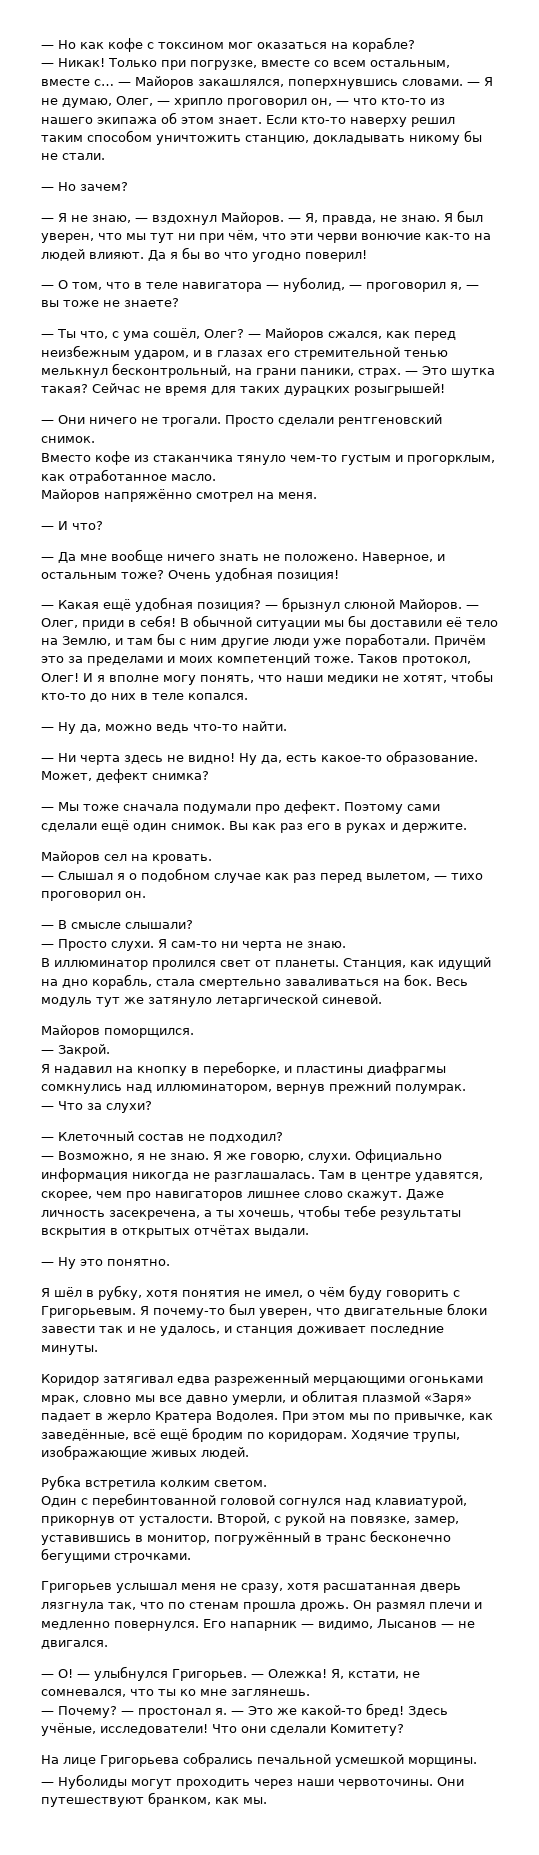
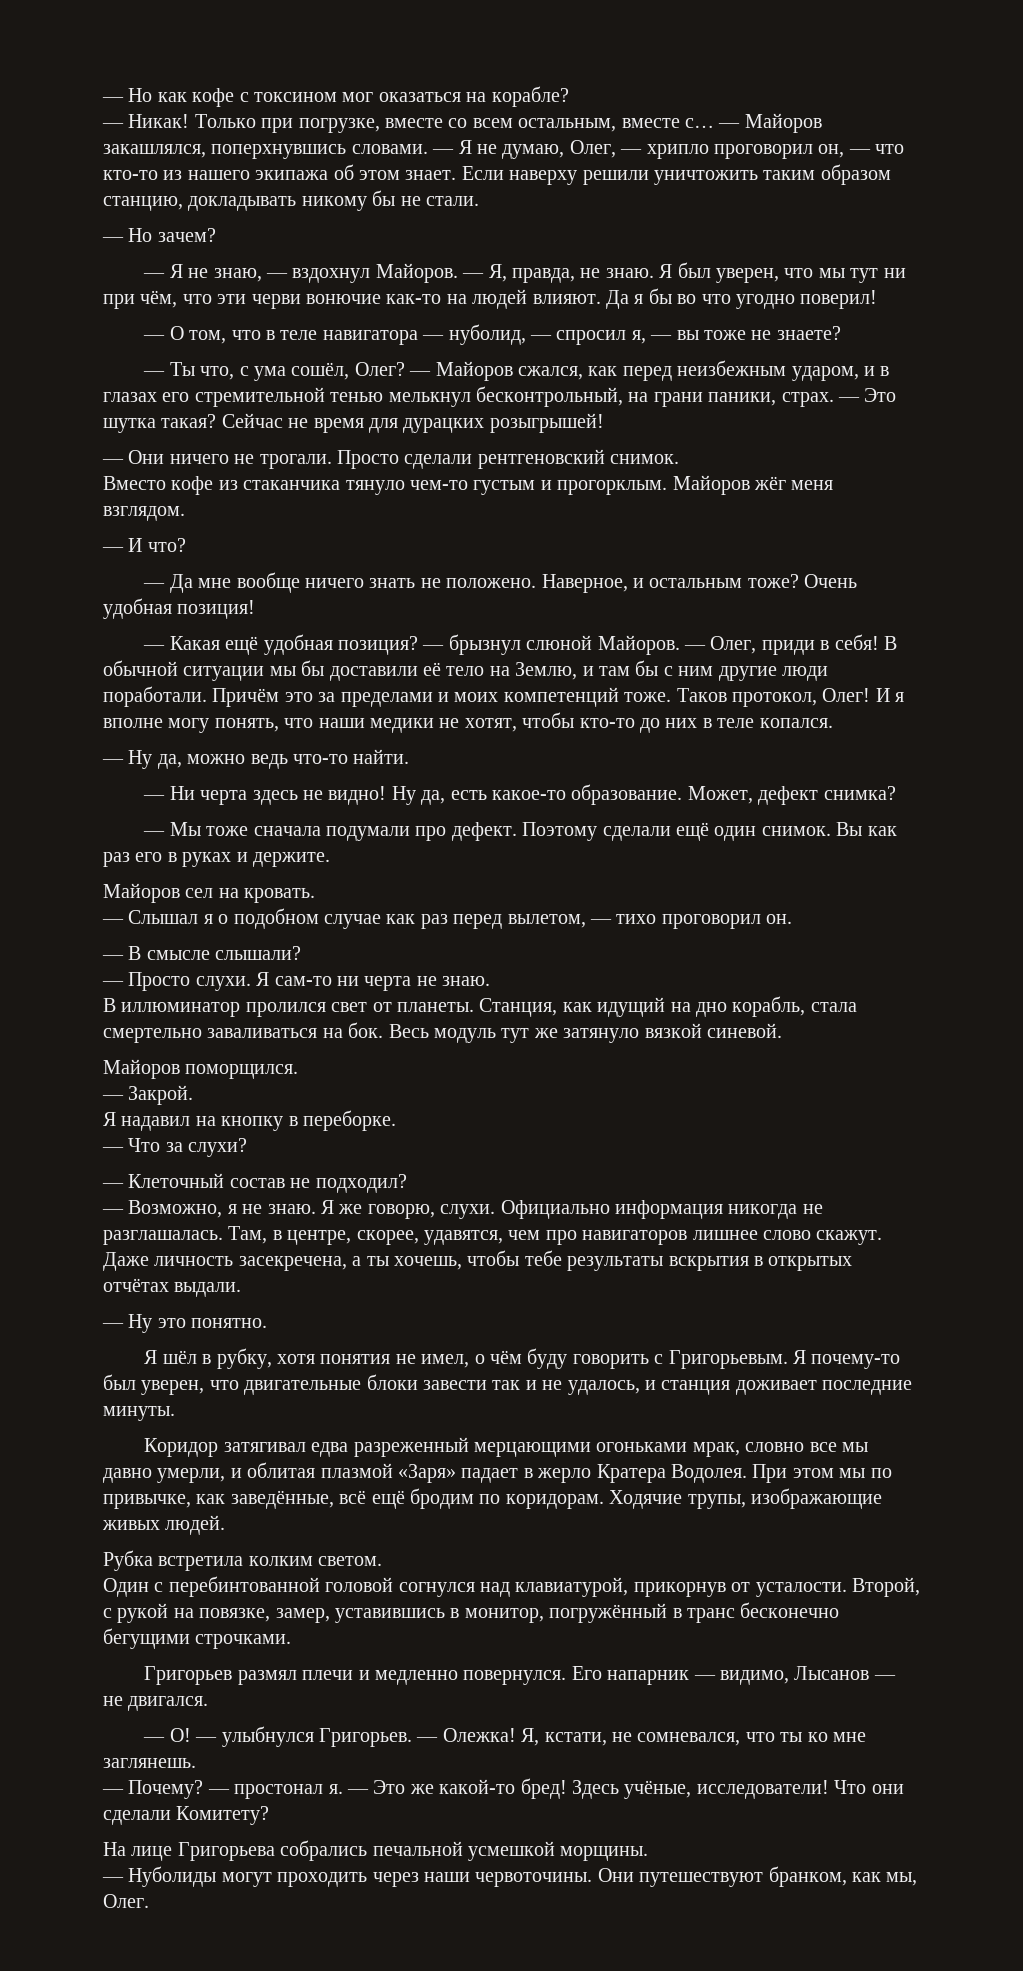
[301,117,455,127] [41,130,241,145] кто-то наверху решил таким способом уничтожить -> [509,164,891,185] наверху решили уничтожить таким образом
[366,282,446,292] проговорил -> [556,330,627,345] спросил
[240,386,280,393] таких -> (398, 425) none
[407,455,495,465] [41,469,216,484] [41,489,317,502] прогорклым, как отработанное масло. // Майоров напряжённо смотрел на меня. -> [557,475,834,495] [103,506,185,521] прогорклым. Майоров жёг меня взглядом.
[313,638,341,648] уже -> (828, 673) none
[407,804,440,811] сами -> (598, 831) none
[216,994,318,1007] летаргической -> [644,1023,702,1038] вязкой
[203,1061,446,1076] [41,1081,466,1094] переборке, и пластины диафрагмы сомкнулись над иллюминатором, вернув прежний полумрак. -> [303,1110,396,1131] переборке.
[318,1170,483,1182] [41,1191,92,1201] Там в центре удавятся, скорее, -> [228,1226,503,1245] Там, в центре, скорее, удавятся,
[135,1395,182,1402] мы все -> [809,1442,868,1452] все мы
[116,1583,461,1593] [41,1600,372,1612] услышал меня не сразу, хотя расшатанная дверь лязгнула так, что по стенам прошла дрожь. Он -> (233, 1675) none
[243,1797,267,1804] мы. -> [886,1872,918,1886] [103,1894,149,1908] мы, Олег.

